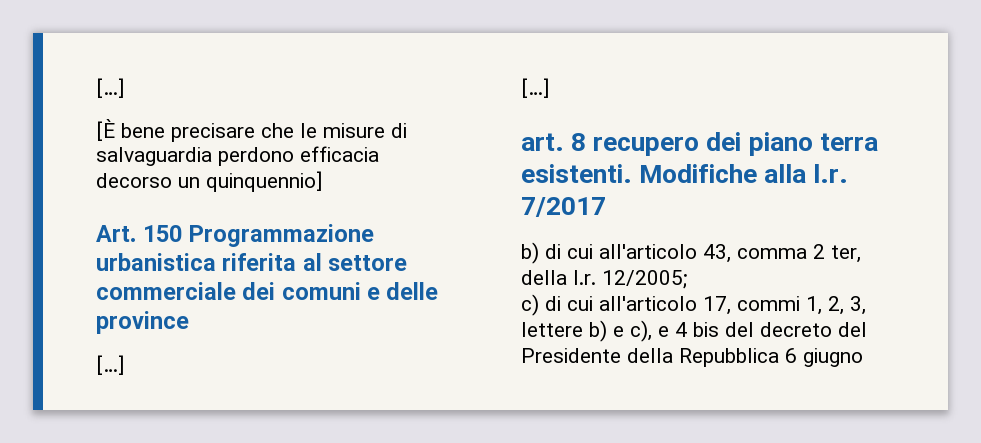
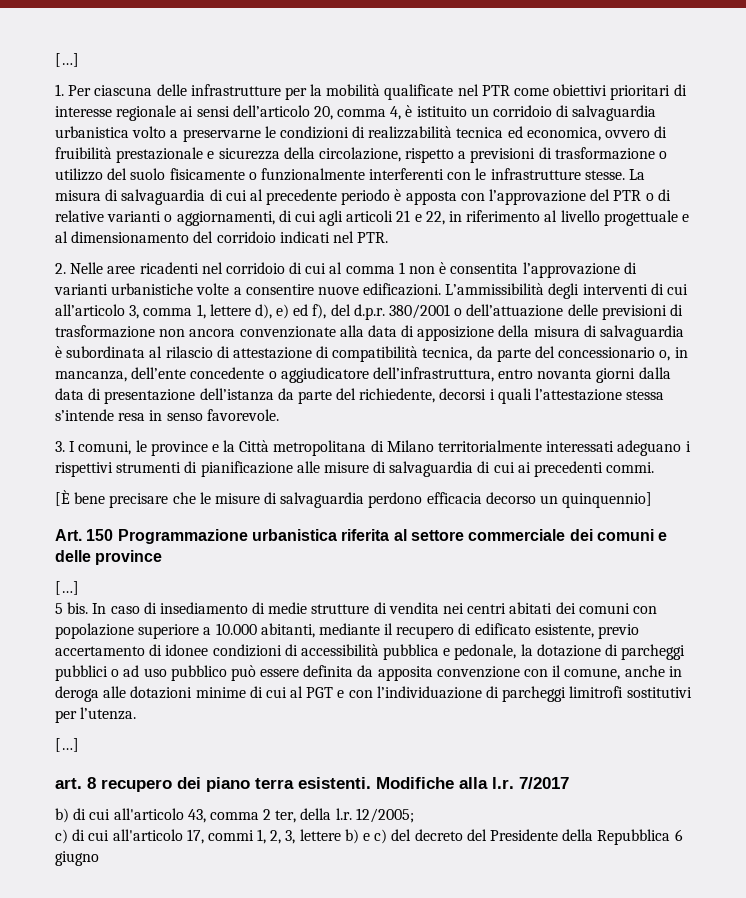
[96,78,125,98] […] -> [55,53,79,67] [55,84,687,100] [55,105,657,121] [55,126,668,142] [55,147,668,163] [55,168,646,181] [55,189,671,205] [55,210,689,226] [55,231,389,243] [55,262,637,278] [54,283,689,299] [55,304,683,320] [55,325,685,341] [55,346,688,362] [55,367,671,383] [55,388,665,404] [55,409,279,421] [55,440,691,456] [55,461,655,477] […] // 1. Per ciascuna delle infrastrutture per la mobilità qualificate nel PTR come obiettivi prioritari di interesse regionale ai sensi dell’articolo 20, comma 4, è istituito un corridoio di salvaguardia urbanistica volto a preservarne le condizioni di realizzabilità tecnica ed economica, ovvero di fruibilità prestazionale e sicurezza della circolazione, rispetto a previsioni di trasformazione o utilizzo del suolo fisicamente o funzionalmente interferenti con le infrastrutture stesse. La misura di salvaguardia di cui al precedente periodo è apposta con l’approvazione del PTR o di relative varianti o aggiornamenti, di cui agli articoli 21 e 22, in riferimento al livello progettuale e al dimensionamento del corridoio indicati nel PTR. // 2. Nelle aree ricadenti nel corridoio di cui al comma 1 non è consentita l’approvazione di varianti urbanistiche volte a consentire nuove edificazioni. L’ammissibilità degli interventi di cui all’articolo 3, comma 1, lettere d), e) ed f), del d.p.r. 380/2001 o dell’attuazione delle previsioni di trasformazione non ancora convenzionate alla data di apposizione della misura di salvaguardia è subordinata al rilascio di attestazione di compatibilità tecnica, da parte del concessionario o, in mancanza, dell’ente concedente o aggiudicatore dell’infrastruttura, entro novanta giorni dalla data di presentazione dell’istanza da parte del richiedente, decorsi i quali l’attestazione stessa s’intende resa in senso favorevole. // 3. I comuni, le province e la Città metropolitana di Milano territorialmente interessati adeguano i rispettivi strumenti di pianificazione alle misure di salvaguardia di cui ai precedenti commi.
(125, 365) none -> [55,602,657,614] [55,623,640,639] [55,644,686,660] [55,665,682,681] [55,686,692,702] [55,707,137,723] // 5 bis. In caso di insediamento di medie strutture di vendita nei centri abitati dei comuni con popolazione superiore a 10.000 abitanti, mediante il recupero di edificato esistente, previo accertamento di idonee condizioni di accessibilità pubblica e pedonale, la dotazione di parcheggi pubblici o ad uso pubblico può essere definita da apposita convenzione con il comune, anche in deroga alle dotazioni minime di cui al PGT e con l’individuazione di parcheggi limitrofi sostitutivi per l’utenza.
[630,320,719,342] c), e 4 bis -> [374,829,388,844] c)

